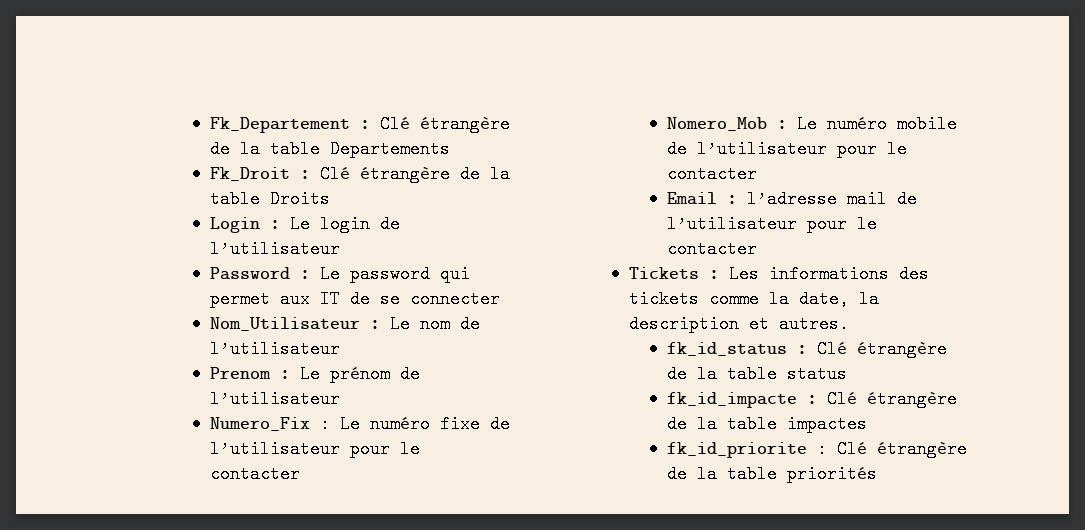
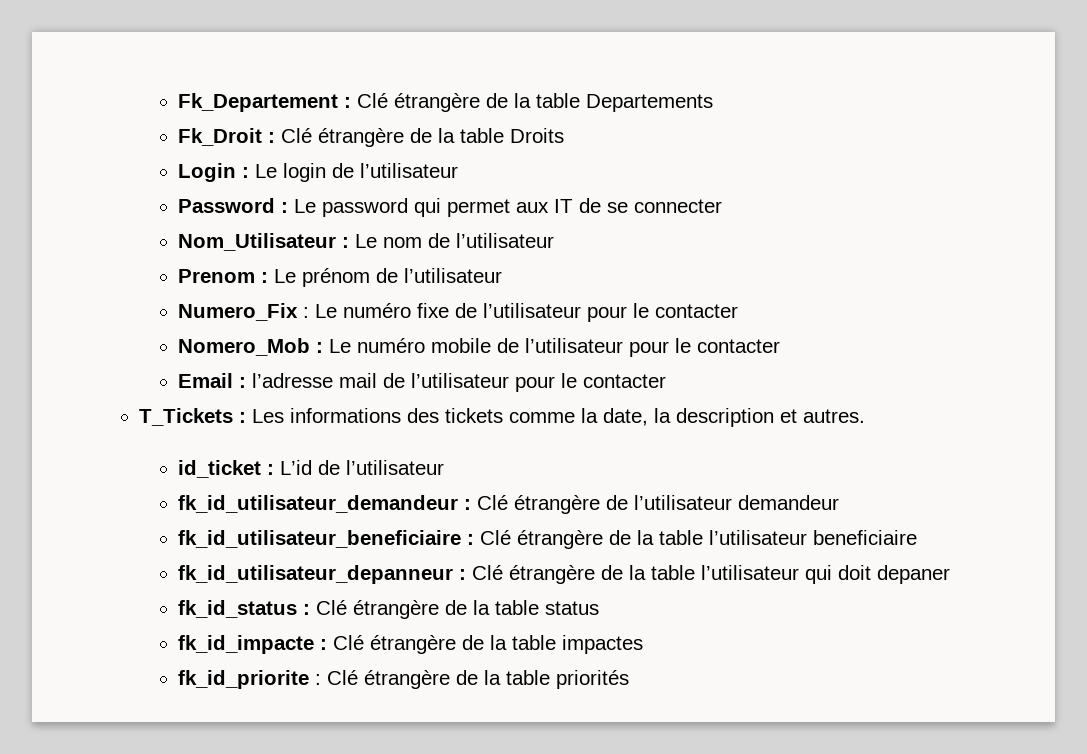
[629,267,700,279] Tickets -> [139,408,234,426] T_Tickets
(850, 324) none -> [178,460,445,478] [178,495,840,514] [178,530,918,549] [178,565,951,584] // id_ticket : L’id de l’utilisateur // fk_id_utilisateur_demandeur : Clé étrangère de l’utilisateur demandeur // fk_id_utilisateur_beneficiaire : Clé étrangère de la table l’utilisateur beneficiaire // fk_id_utilisateur_depanneur : Clé étrangère de la table l’utilisateur qui doit depaner

